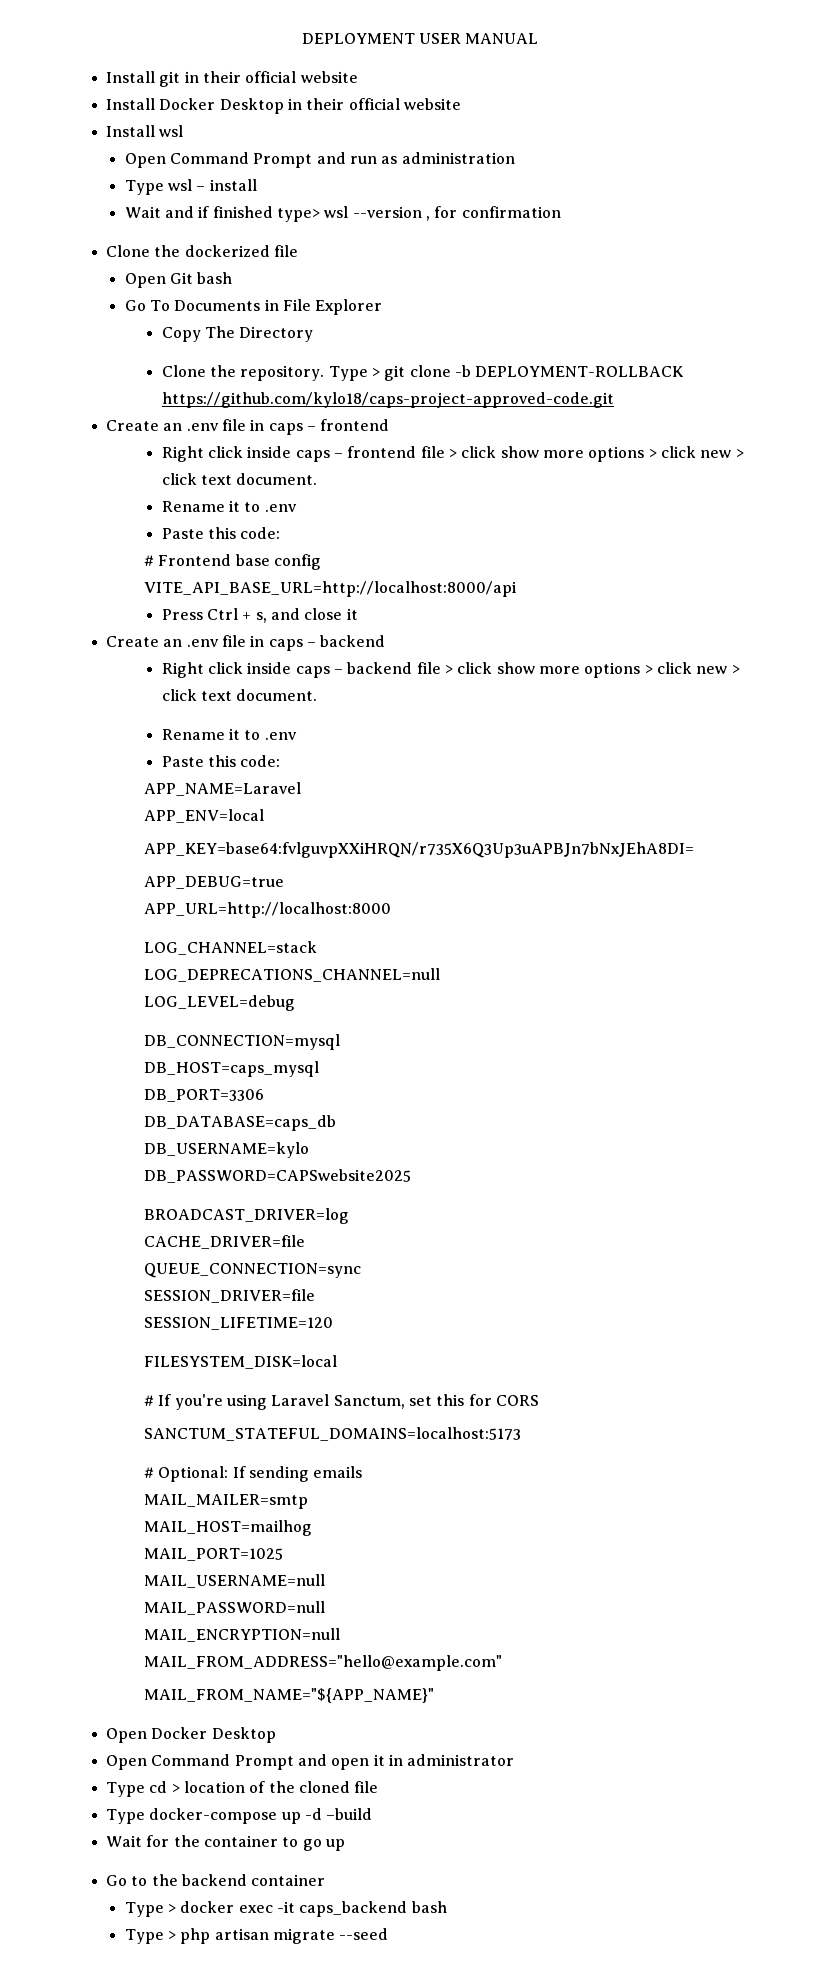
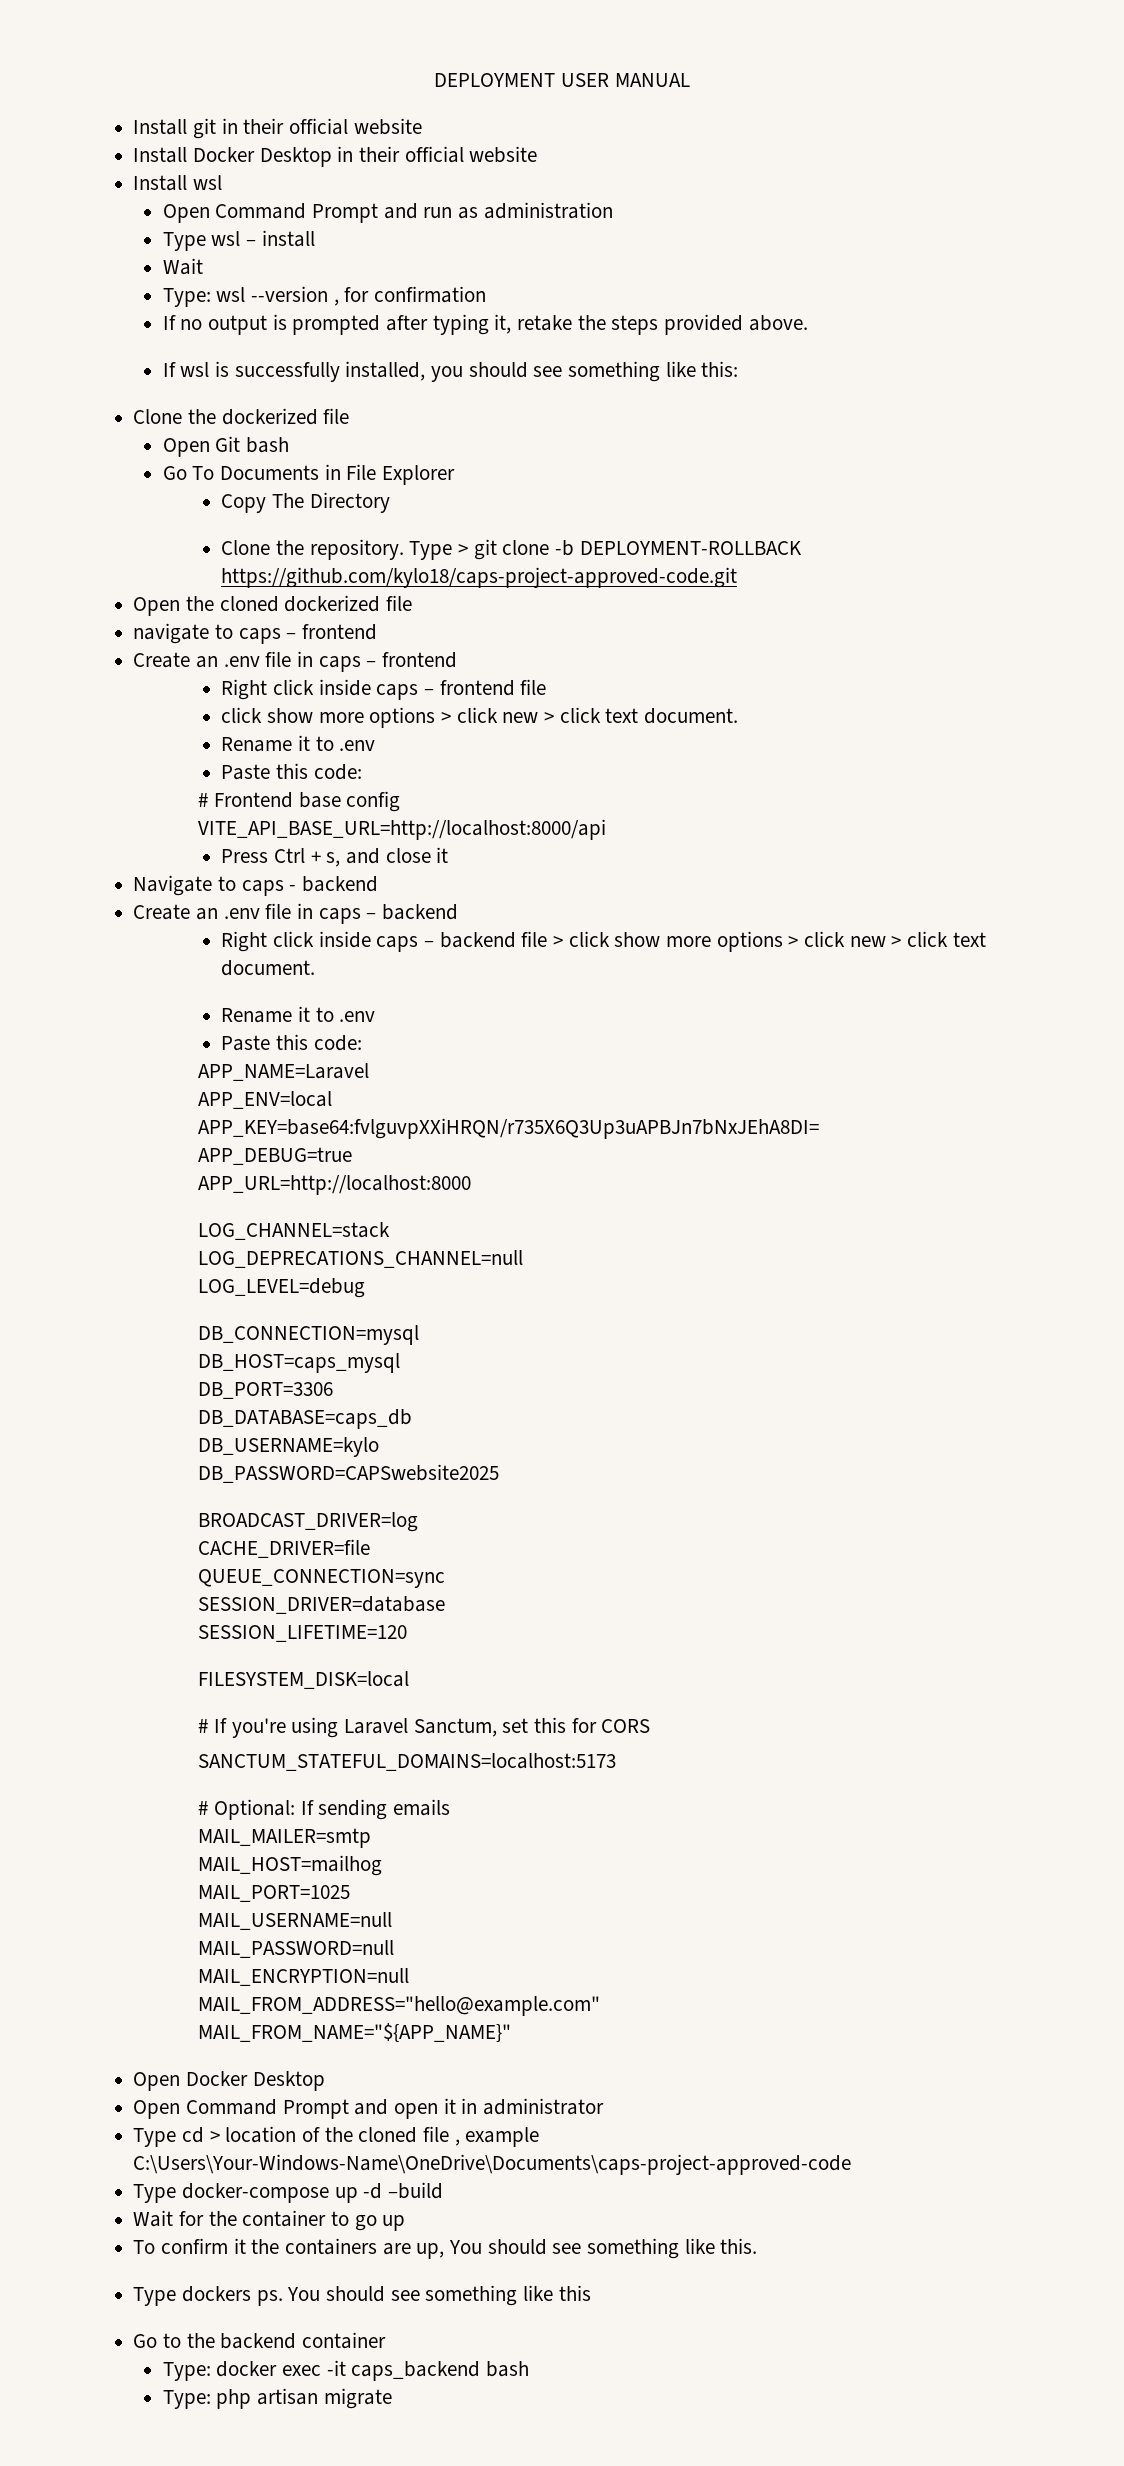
[164,206,320,222] and if finished type> -> [162,288,211,307] // Type:
(561, 212) none -> [162,314,808,335] [162,361,739,382] // If no output is prompted after typing it, retake the steps provided above. // If wsl is successfully installed, you should see something like this:
(614, 400) none -> [133,595,413,616] [133,623,378,644] // Open the cloned dockerized file // navigate to caps – frontend
[448,449,457,458] > -> (547, 687) //
(358, 614) none -> [133,875,379,896] // Navigate to caps - backend
[144,1289,316,1303] SESSION_DRIVER=file -> [198,1596,446,1614] SESSION_DRIVER=database
(379, 1787) none -> [454,2127,540,2147] [133,2154,852,2175] , example C:\Users\Your-Windows-Name\OneDrive\Documents\caps-project-approved-code
(346, 1845) none -> [133,2238,758,2259] [133,2285,591,2306] // To confirm it the containers are up, You should see something like this. // Type dockers ps. You should see something like this
[124,1902,176,1917] Type > -> [162,2362,211,2381] Type:
[124,1929,176,1944] Type > -> [162,2390,211,2409] Type:
[339,1928,389,1940] --seed -> (392, 2398) none

